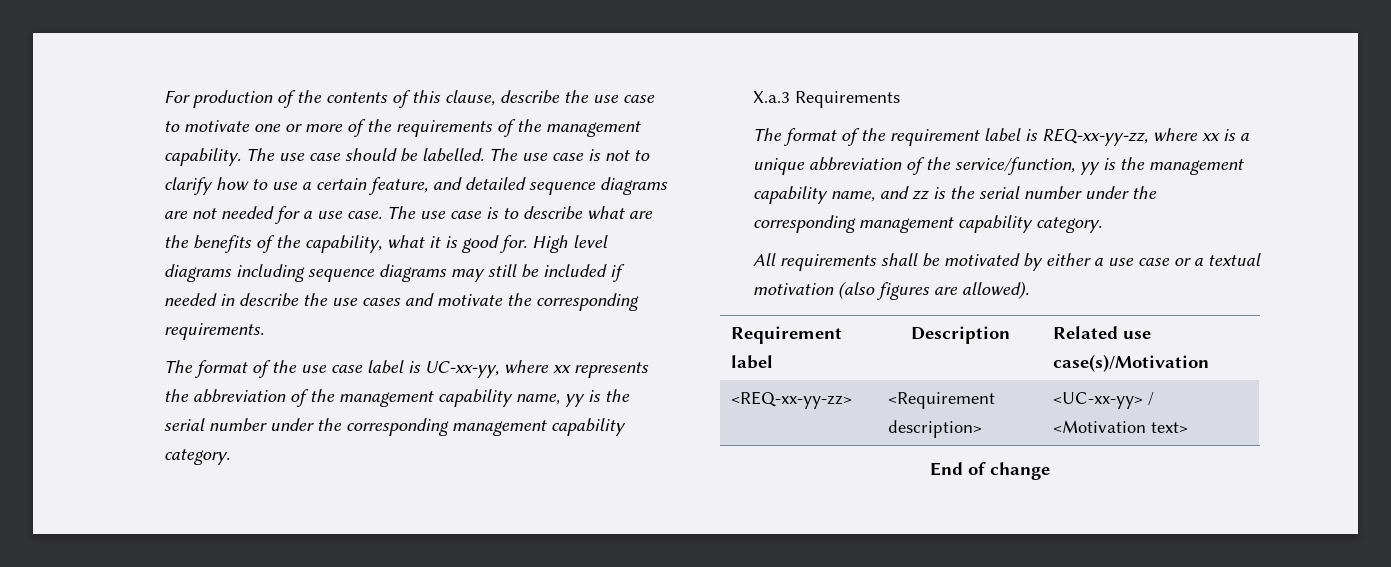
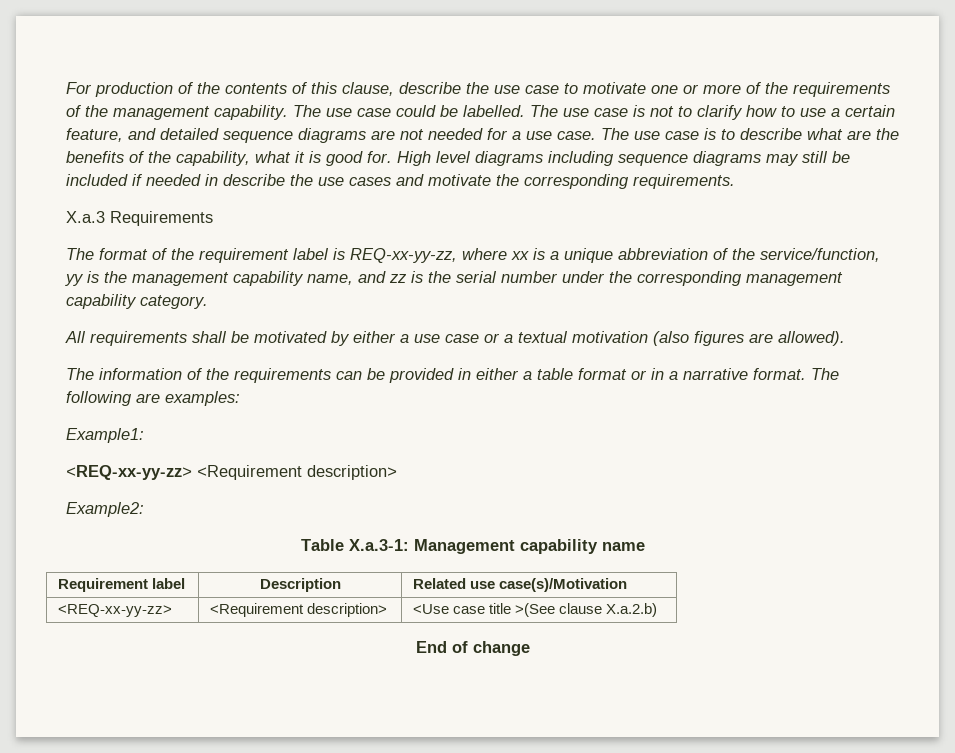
[344,148,397,161] should -> [395,105,436,117] could
[163,360,649,378] [163,389,630,407] [163,418,626,436] [163,449,230,465] // The format of the use case label is UC-xx-yy, where xx represents the abbreviation of the management capability name, yy is the serial number under the corresponding management capability category. -> (735, 181) none
(1029, 290) none -> [65,368,839,383] [65,391,240,406] [65,428,144,443] [65,465,397,480] [65,502,144,517] [300,539,645,554] // The information of the requirements can be provided in either a table format or in a narrative format. The following are examples: // Example1: // <REQ-xx-yy-zz> <Requirement description> // Example2: // Table X.a.3-1: Management capability name
[1052,392,1154,409] [1052,420,1188,433] <UC-xx-yy> / <Motivation text> -> [412,603,658,617] <Use case title >(See clause X.a.2.b)

